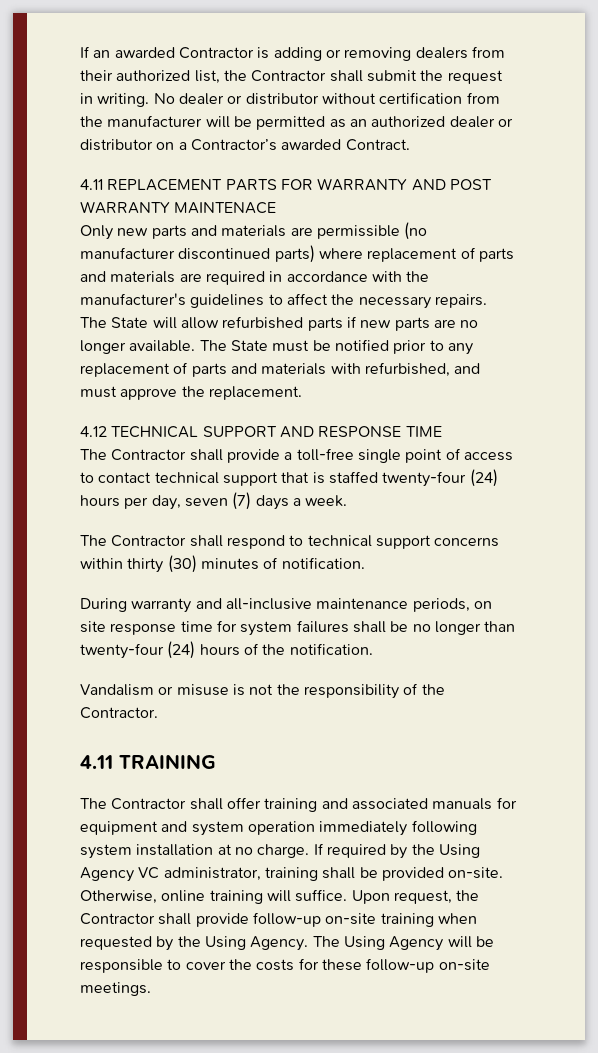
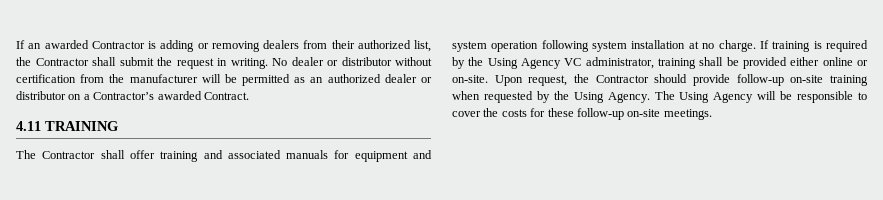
[80,178,492,191] [80,201,277,214] [80,222,428,240] [80,245,514,263] [80,271,430,285] [80,293,487,309] [80,316,479,331] [80,339,473,355] [80,362,481,377] [80,386,302,400] [80,426,442,438] [80,448,513,463] [80,469,498,487] [80,492,348,510] [80,535,500,549] [80,555,365,573] [80,598,492,613] [80,620,516,636] [80,641,373,659] [80,683,445,699] [80,707,158,719] // 4.11 REPLACEMENT PARTS FOR WARRANTY AND POST WARRANTY MAINTENACE // Only new parts and materials are permissible (no manufacturer discontinued parts) where replacement of parts and materials are required in accordance with the manufacturer's guidelines to affect the necessary repairs. The State will allow refurbished parts if new parts are no longer available. The State must be notified prior to any replacement of parts and materials with refurbished, and must approve the replacement. // 4.12 TECHNICAL SUPPORT AND RESPONSE TIME // The Contractor shall provide a toll-free single point of access to contact technical support that is staffed twenty-four (24) hours per day, seven (7) days a week. // The Contractor shall respond to technical support concerns within thirty (30) minutes of notification. // During warranty and all-inclusive maintenance periods, on site response time for system failures shall be no longer than twenty-four (24) hours of the notification. // Vandalism or misuse is not the responsibility of the Contractor. -> (249, 96) none
[319,821,408,836] immediately -> (539, 46) none
(324, 849) none -> [772,41,822,52] training is
[448,867,504,879] [80,889,348,904] on-site. Otherwise, online training will suffice. -> [790,57,868,66] [452,75,488,83] either online or on-site.
[158,913,192,925] shall -> [654,74,688,83] should

